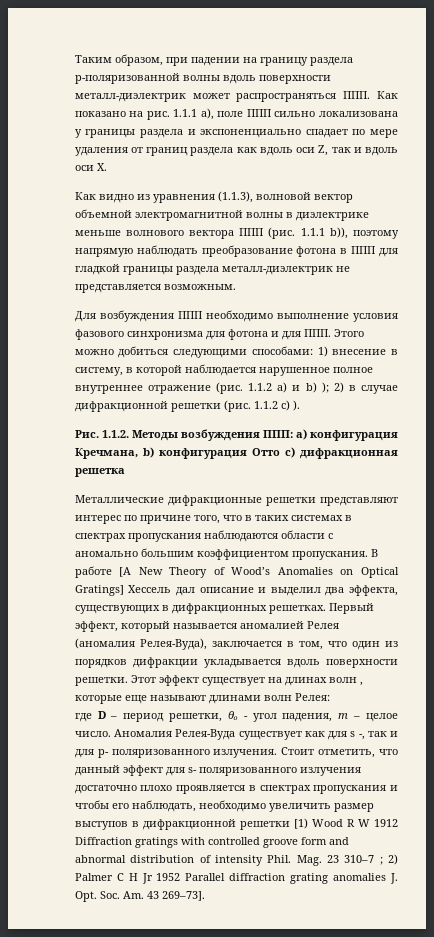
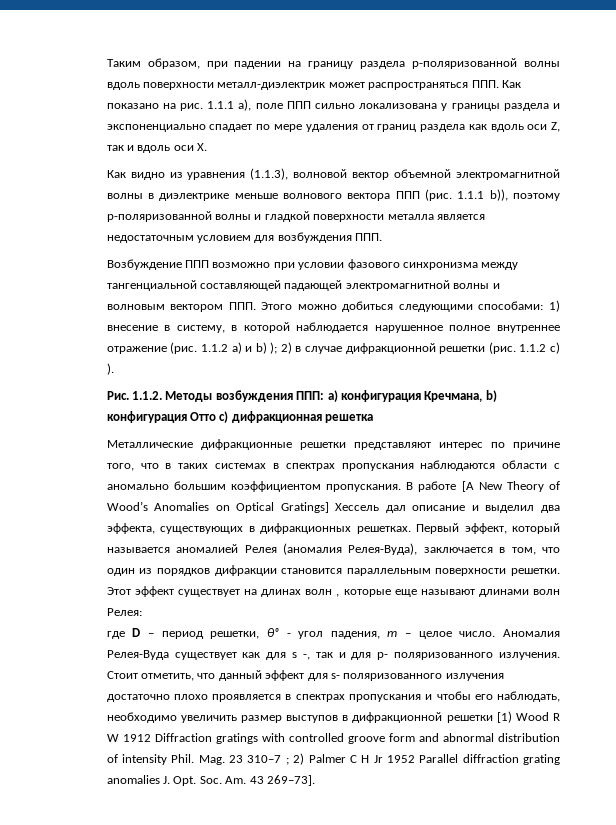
[74,245,398,257] [74,264,350,275] [74,284,236,293] [74,310,399,322] [74,329,301,340] напрямую наблюдать преобразование фотона в ППП для гладкой границы раздела металл-диэлектрик не представляется возможным. // Для возбуждения ППП необходимо выполнение условия фазового синхронизма для фотона и для -> [106,211,485,222] [106,232,383,243] [106,259,519,270] [106,280,500,291] [106,304,224,312] p-поляризованной волны и гладкой поверхности металла является недостаточным условием для возбуждения ППП. // Возбуждение ППП возможно при условии фазового синхронизма между тангенциальной составляющей падающей электромагнитной волны и волновым вектором
[203,659,320,668] укладывается вдоль -> [281,568,431,576] становится параллельным

